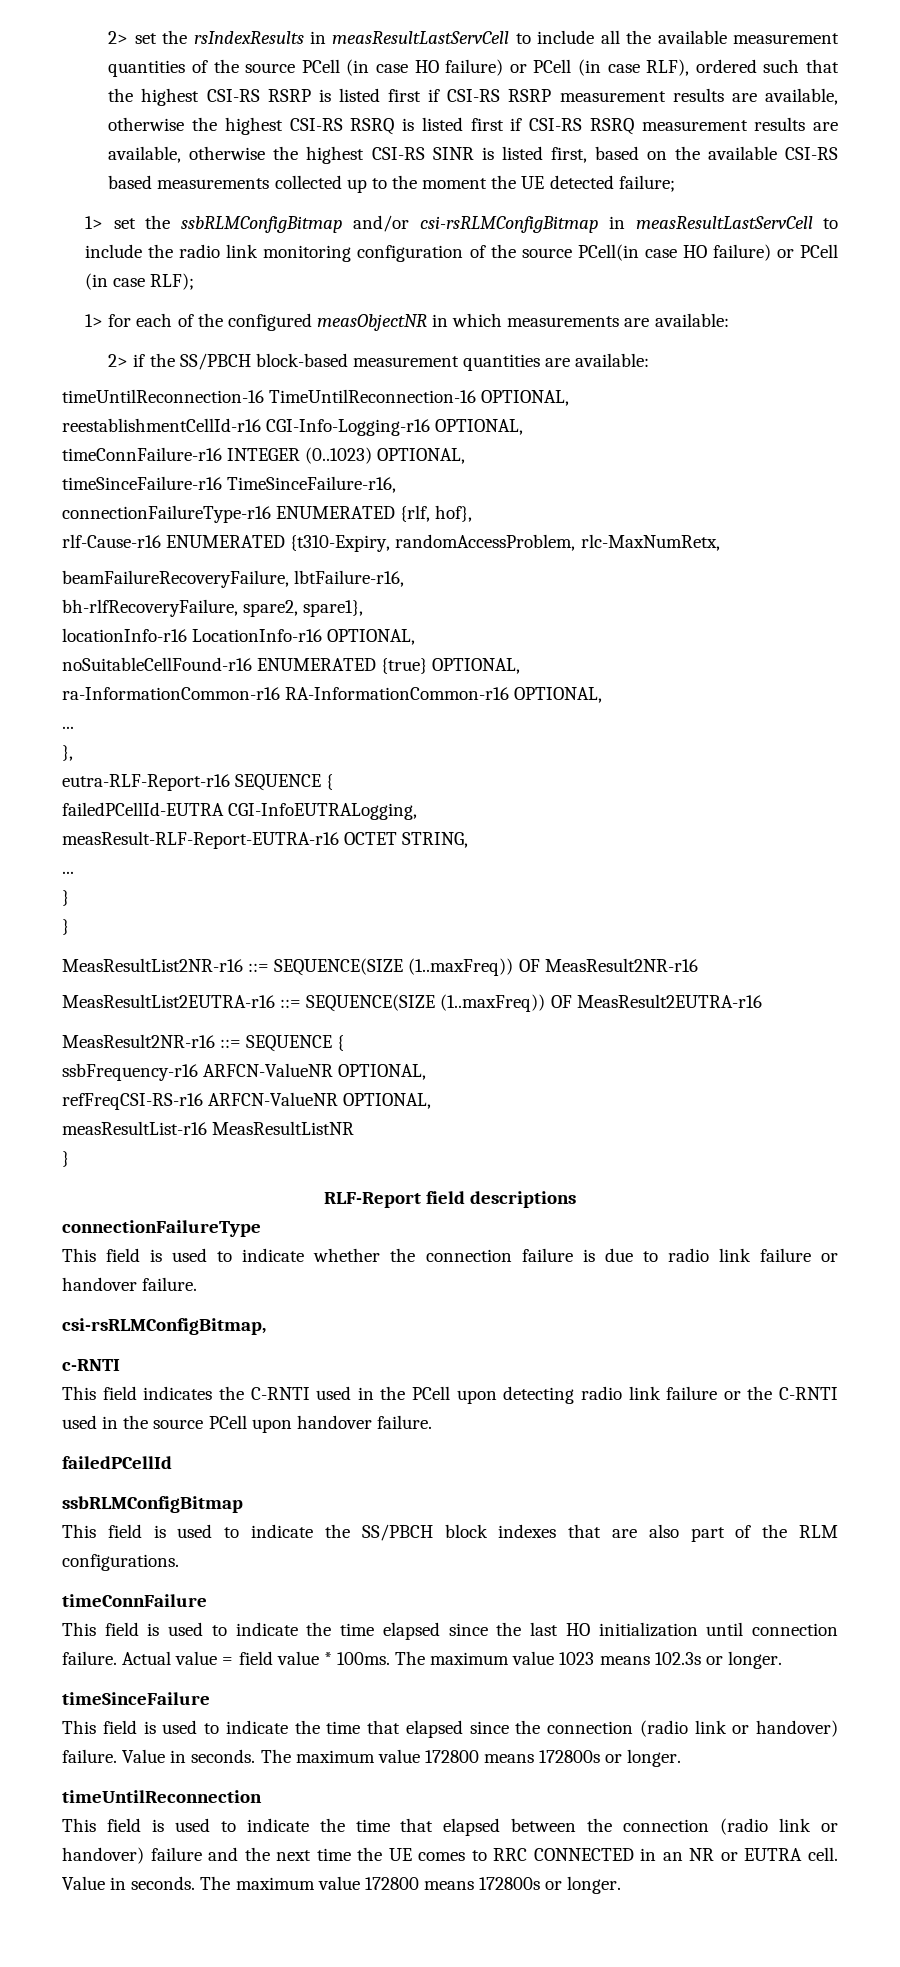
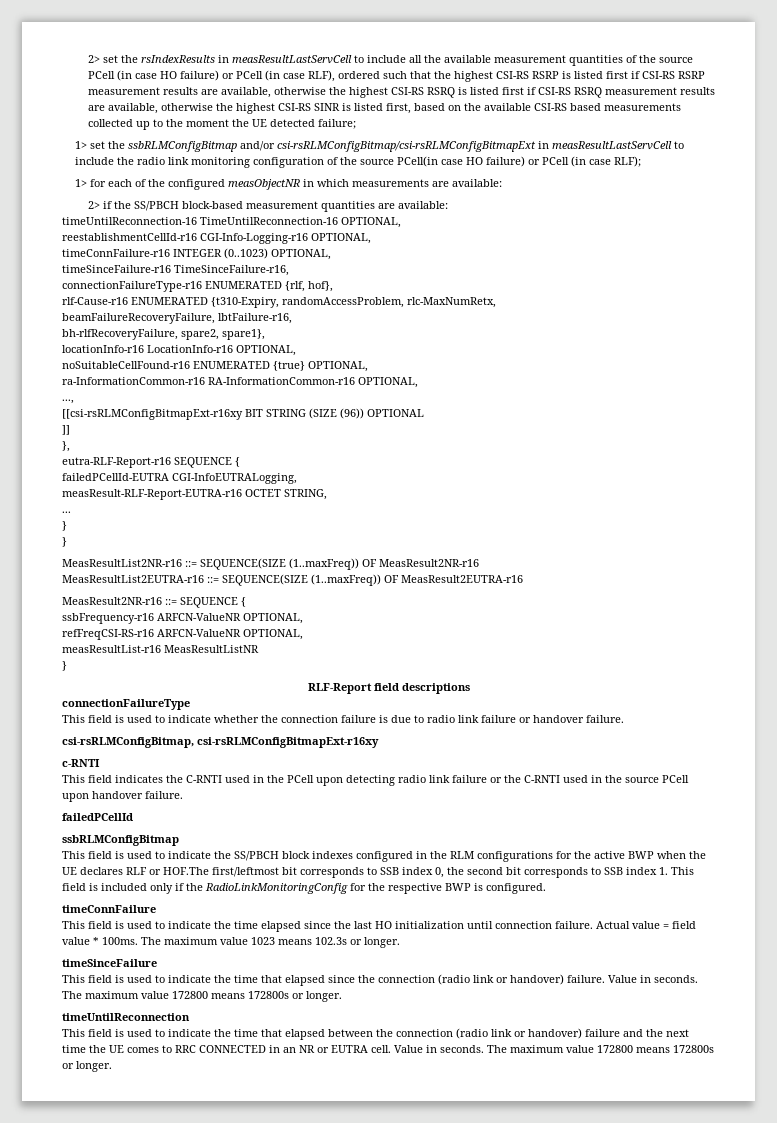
[419,216,599,233] csi-rsRLMConfigBitmap -> [276,141,536,152] csi-rsRLMConfigBitmap/csi-rsRLMConfigBitmapExt
[62,726,74,729] ... -> [62,399,74,404] [62,408,424,420] [62,425,70,435] ..., // [[csi-rsRLMConfigBitmapExt-r16xy BIT STRING (SIZE (96)) OPTIONAL // ]]
(266, 1326) none -> [197,737,379,748] csi-rsRLMConfigBitmapExt-r16xy
[568,1524,838,1542] [62,1554,179,1571] that are also part of the RLM configurations. -> [356,851,706,862] [62,867,694,878] [62,883,546,894] configured in the RLM configurations for the active BWP when the UE declares RLF or HOF.The first/leftmost bit corresponds to SSB index 0, the second bit corresponds to SSB index 1. This field is included only if the RadioLinkMonitoringConfig for the respective BWP is configured.

